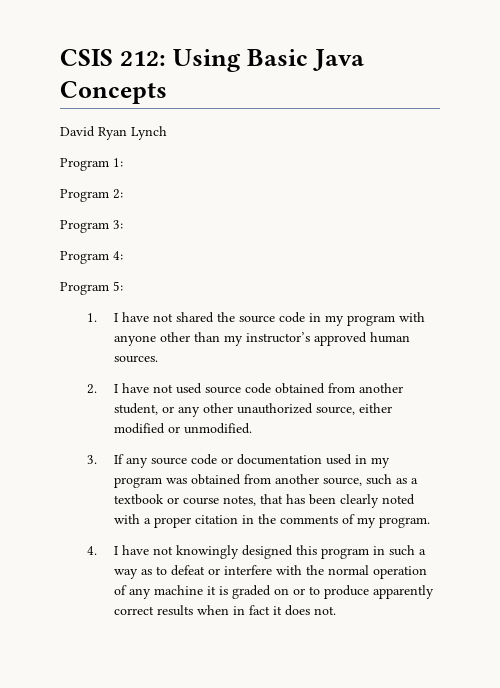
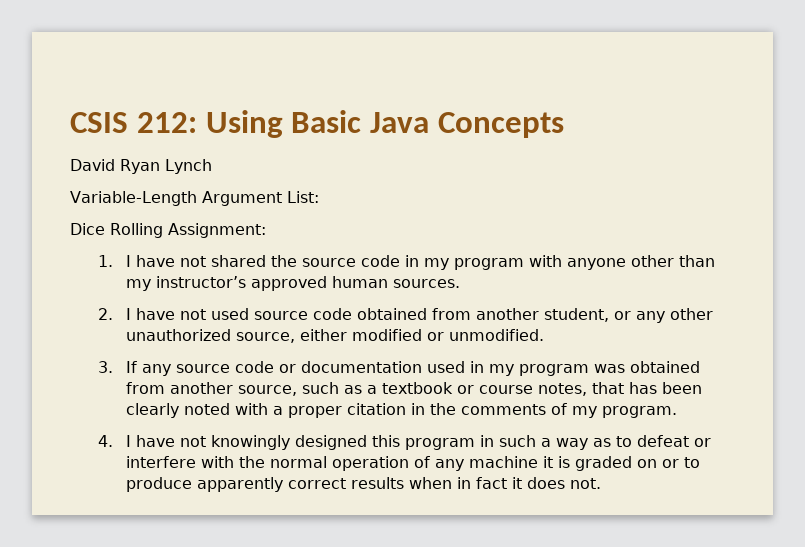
[60,158,123,171] [60,189,123,202] [60,220,123,233] [60,251,123,264] [60,281,123,295] Program 1: // Program 2: // Program 3: // Program 4: // Program 5: -> [70,191,319,206] [70,223,266,238] Variable-Length Argument List: // Dice Rolling Assignment:

